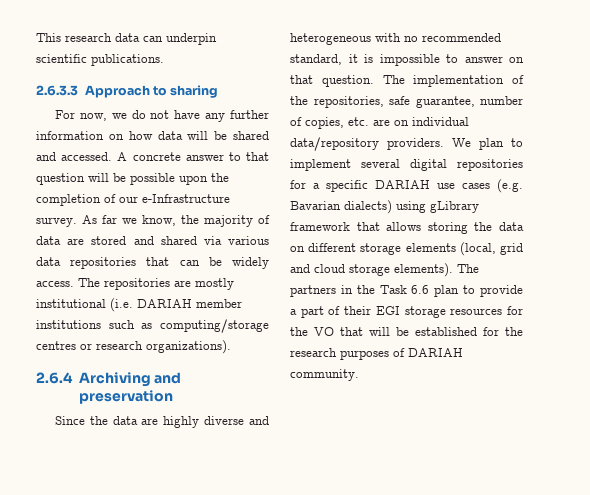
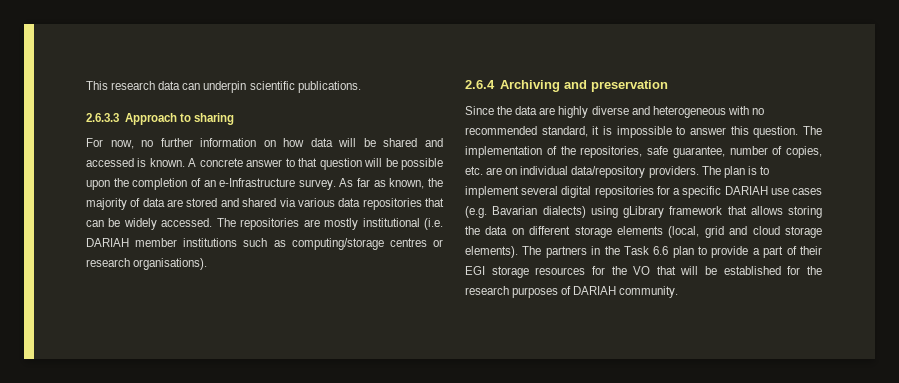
[111,110,226,122] we do not have any -> [141,140,154,147] no
[61,152,113,161] accessed. -> [86,158,185,167] accessed is known.
[119,196,138,203] our -> [203,180,216,187] an
[122,215,176,226] we know, -> [373,178,425,189] as known,
[36,281,74,287] access. -> [161,218,213,227] accessed.
[146,340,231,354] organizations). -> [133,258,208,270] organisations).
[509,57,524,63] [290,75,313,84] on that -> [730,126,749,135] this
[452,138,504,150] We plan -> [701,166,757,178] The plan is

